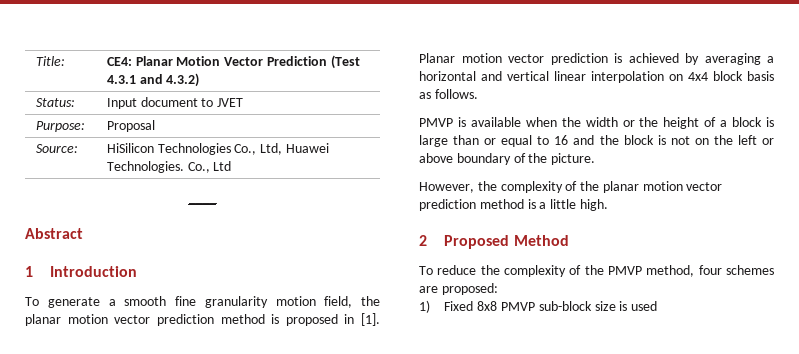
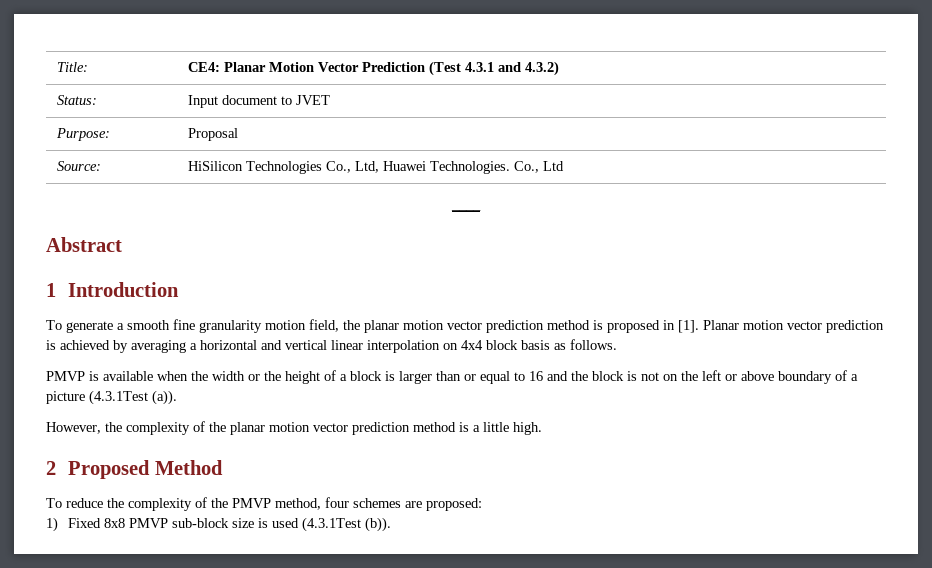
[419,135,448,147] large -> [399,371,432,384] larger
[528,153,596,165] the picture. -> [851,374,858,381] [46,390,177,405] a picture (4.3.1Test (a)).
(658, 306) none -> [302,517,392,532] (4.3.1Test (b)).

